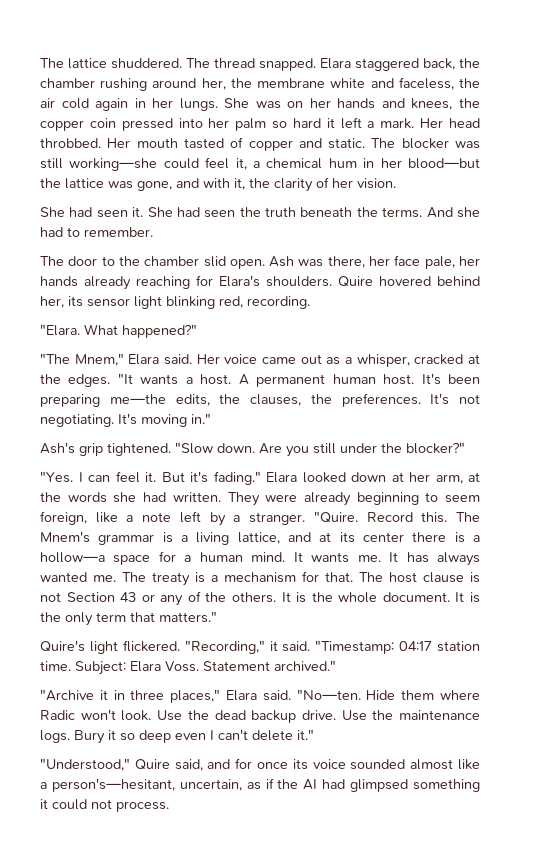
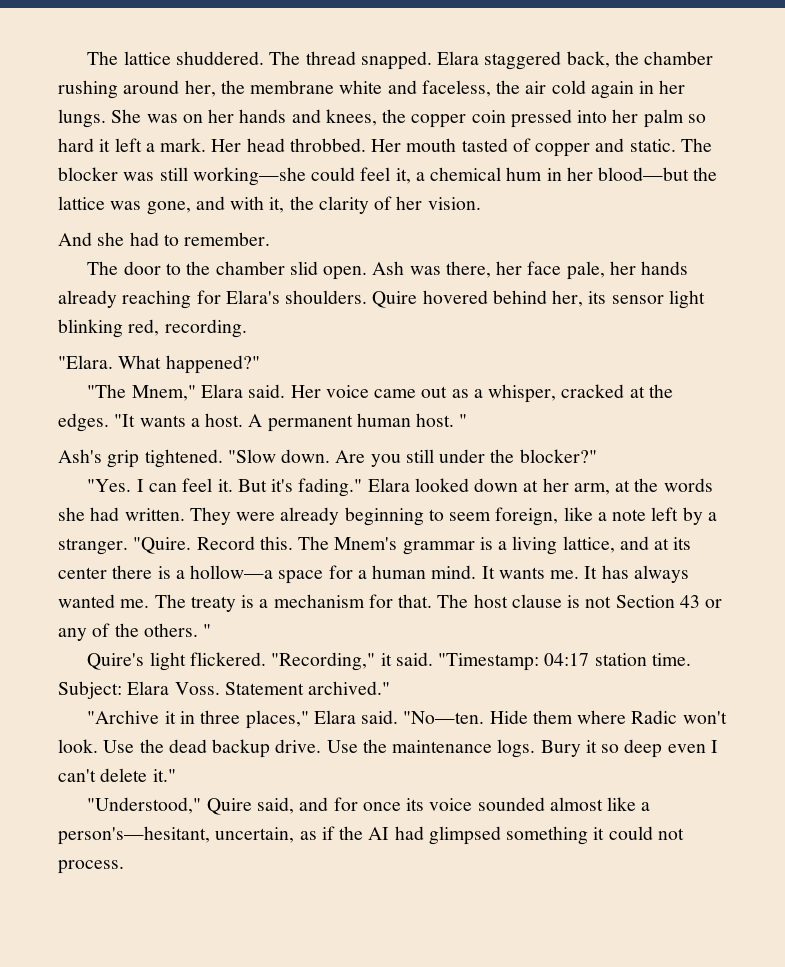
[40,207,423,218] She had seen it. She had seen the truth beneath the terms. -> (481, 203) none
[421,373,480,385] [40,393,480,407] [40,413,211,427] It's been preparing me—the edits, the clauses, the preferences. It's not negotiating. It's moving in." -> [459,414,468,427] "
[281,592,480,603] [40,611,217,626] It is the whole document. It is the only term that matters." -> [203,624,212,637] "

